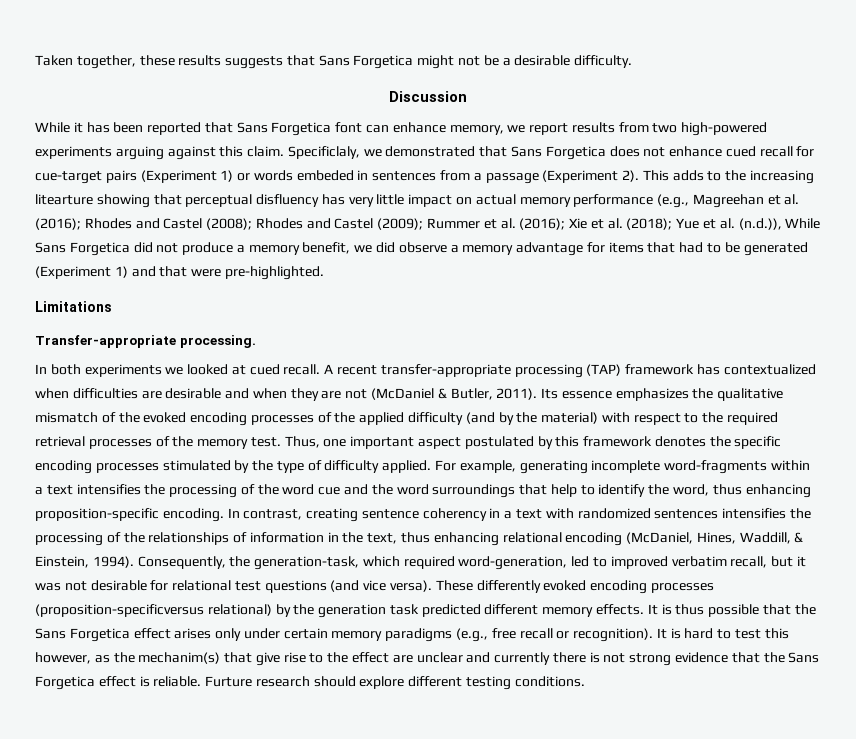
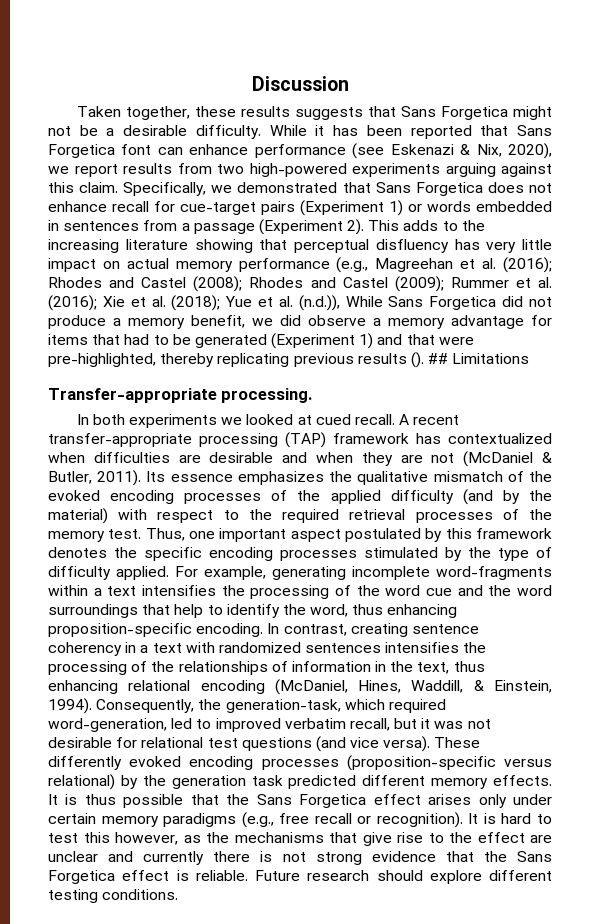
(35, 60) none -> [251,76,349,91] Discussion //
[389,91,467,102] // Discussion // -> (261, 132) none
[449,125,504,135] memory, -> [254,143,552,159] performance (see Eskenazi & Nix, 2020),
[287,146,360,159] Specificlaly, -> [123,182,207,196] Specifically,
[725,146,756,157] cued -> (107, 206) none
[296,170,354,181] embeded -> [476,201,552,212] embedded
[35,194,93,205] litearture -> [125,239,188,250] literature
[224,266,324,280] pre-highlighted. // -> [48,352,449,368] pre-highlighted, thereby replicating previous results (). ##
[35,604,204,617] (proposition-specificversus -> [346,755,552,771] (proposition-specific versus
[138,652,221,664] mechanim(s) -> [234,832,324,843] mechanisms
[205,676,253,687] Furture -> [255,870,300,881] Future

